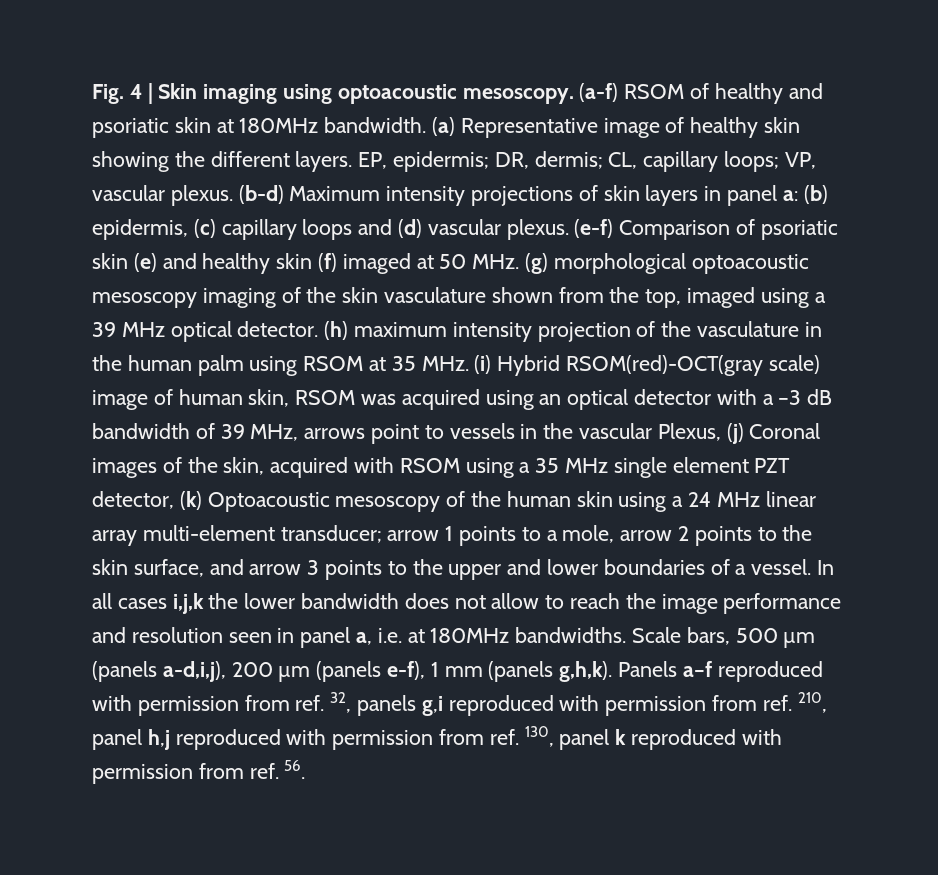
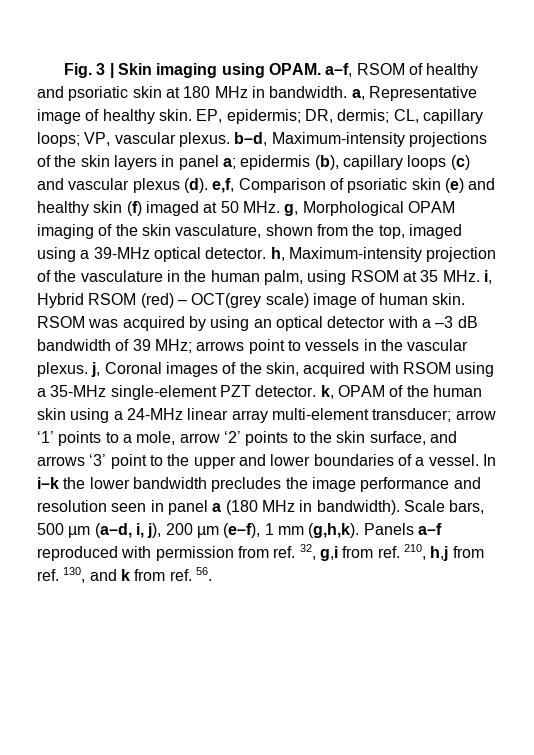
[129,84,142,99] 4 -> [96,63,106,75] 3
[337,83,619,104] optoacoustic mesoscopy. (a-f) -> [268,63,353,77] OPAM. a–f,
[239,117,801,138] [92,151,353,172] 180MHz bandwidth. (a) Representative image of healthy skin showing the different layers. -> [183,86,477,101] [37,109,192,124] 180 MHz in bandwidth. a, Representative image of healthy skin.
[238,185,466,206] (b-d) Maximum intensity -> [234,132,405,147] b–d, Maximum-intensity
(598, 193) none -> [54,155,77,167] the
[782,185,828,204] [92,219,614,240] a: (b) epidermis, (c) capillary loops and (d) vascular plexus. (e-f) -> [222,155,470,170] [37,178,235,193] a; epidermis (b), capillary loops (c) and vascular plexus (d). e,f,
[525,253,809,274] [92,292,197,308] (g) morphological optoacoustic mesoscopy -> [284,201,455,216] g, Morphological OPAM
[384,287,487,303] vasculature -> [175,224,262,238] vasculature,
[92,321,532,342] 39 MHz optical detector. (h) maximum intensity -> [93,247,422,262] 39-MHz optical detector. h, Maximum-intensity
[197,355,244,376] palm -> [263,270,303,285] palm,
[474,355,764,376] (i) Hybrid RSOM(red)-OCT(gray -> [483,270,492,284] [37,293,262,308] i, Hybrid RSOM (red) – OCT(grey
[248,389,290,407] skin, -> [431,293,465,305] skin.
(480, 399) none -> [188,316,206,331] by
[250,424,299,441] MHz, -> [154,339,192,353] MHz;
[657,423,744,444] Plexus, (j) -> [37,362,101,377] plexus. j,
[535,457,791,478] [92,491,441,512] 35 MHz single element PZT detector, (k) Optoacoustic mesoscopy -> [50,385,385,400] 35-MHz single-element PZT detector. k, OPAM
[688,492,760,507] 24 MHz -> [126,408,183,420] 24-MHz
[445,526,454,541] 1 -> [37,431,54,443] ‘1’
[678,526,690,541] 2 -> [223,431,241,443] ‘2’
[249,560,383,580] arrow 3 points -> [37,454,147,469] arrows ‘3’ point
[92,593,621,614] all cases i,j,k the lower bandwidth does not allow to reach -> [37,477,282,492] i–k the lower bandwidth precludes
[356,627,816,648] [92,661,613,682] a, i.e. at 180MHz bandwidths. Scale bars, 500 µm (panels a-d,i,j), 200 µm (panels e-f), 1 mm (panels g,h,k). -> [212,500,485,515] [37,523,360,538] a (180 MHz in bandwidth). Scale bars, 500 µm (a–d, i, j), 200 µm (e–f), 1 mm (g,h,k).
[357,692,827,716] [92,726,782,750] [92,764,193,784] panels g,i reproduced with permission from ref. 210, panel h,j reproduced with permission from ref. 130, panel k reproduced with permission -> [319,544,484,561] [37,567,130,583] g,i from ref. 210, h,j from ref. 130, and k

